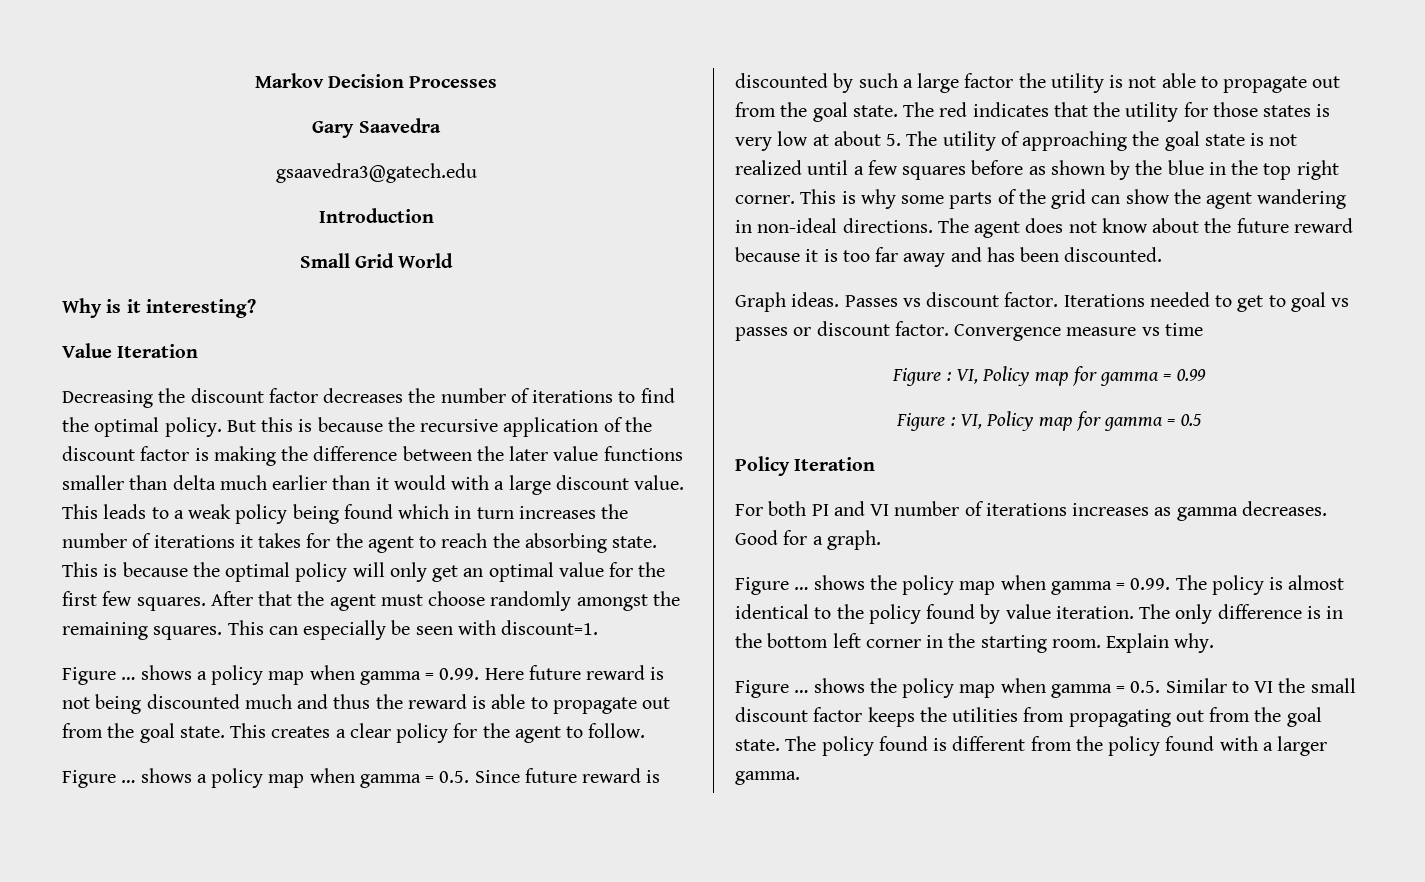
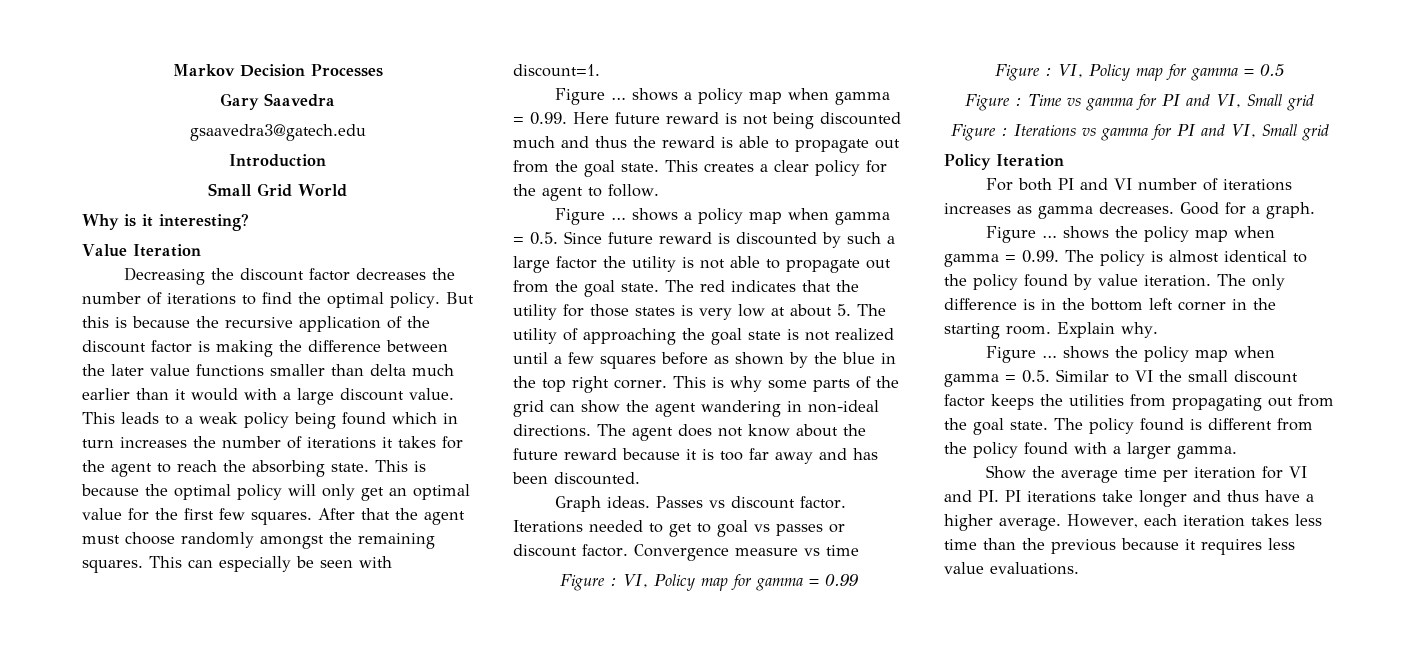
(1202, 420) none -> [965,94,1314,111] [950,124,1329,141] // Figure : Time vs gamma for PI and VI, Small grid // Figure : Iterations vs gamma for PI and VI, Small grid
(800, 778) none -> [986,465,1308,483] [944,490,1314,507] [944,514,1322,531] [944,538,1295,555] [944,562,1079,575] // Show the average time per iteration for VI and PI. PI iterations take longer and thus have a higher average. However, each iteration takes less time than the previous because it requires less value evaluations.

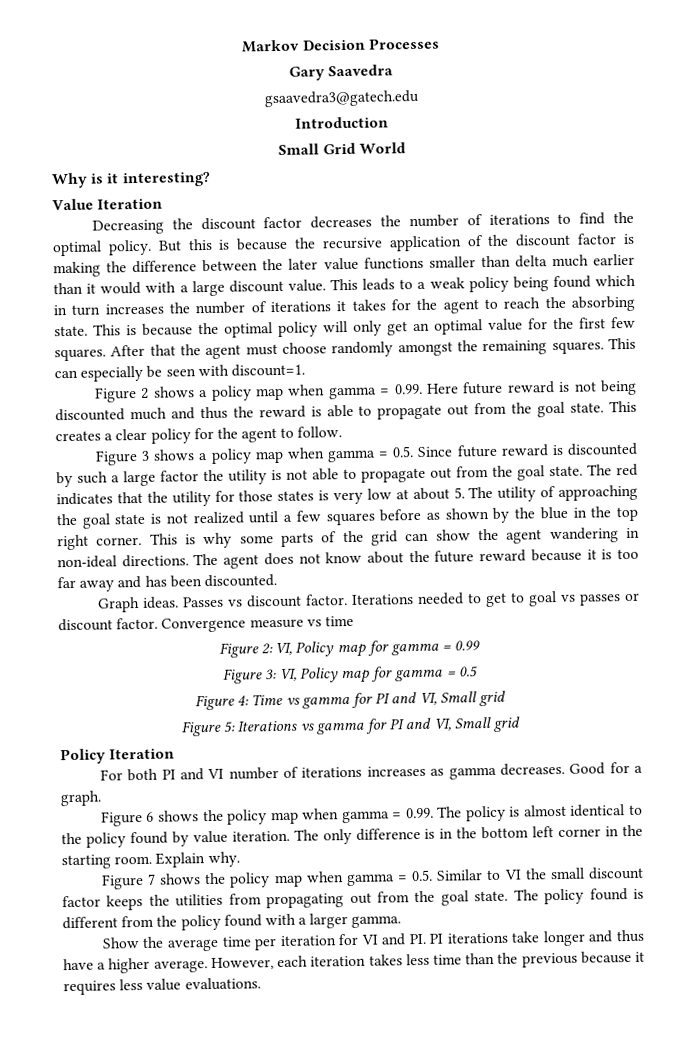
[611,97,627,100] … -> [141,387,150,399] 2
[611,217,627,220] … -> [141,450,151,461] 3
[609,578,617,586] : -> [260,643,273,655] 2:
[1045,68,1052,76] : -> [265,669,278,680] 3:
[1015,98,1022,106] : -> [237,695,250,706] 4:
[1000,128,1008,136] : -> [223,721,236,733] 5:
[1042,235,1058,238] … -> [146,811,155,822] 6
[1042,355,1058,358] … -> [147,873,157,885] 7

